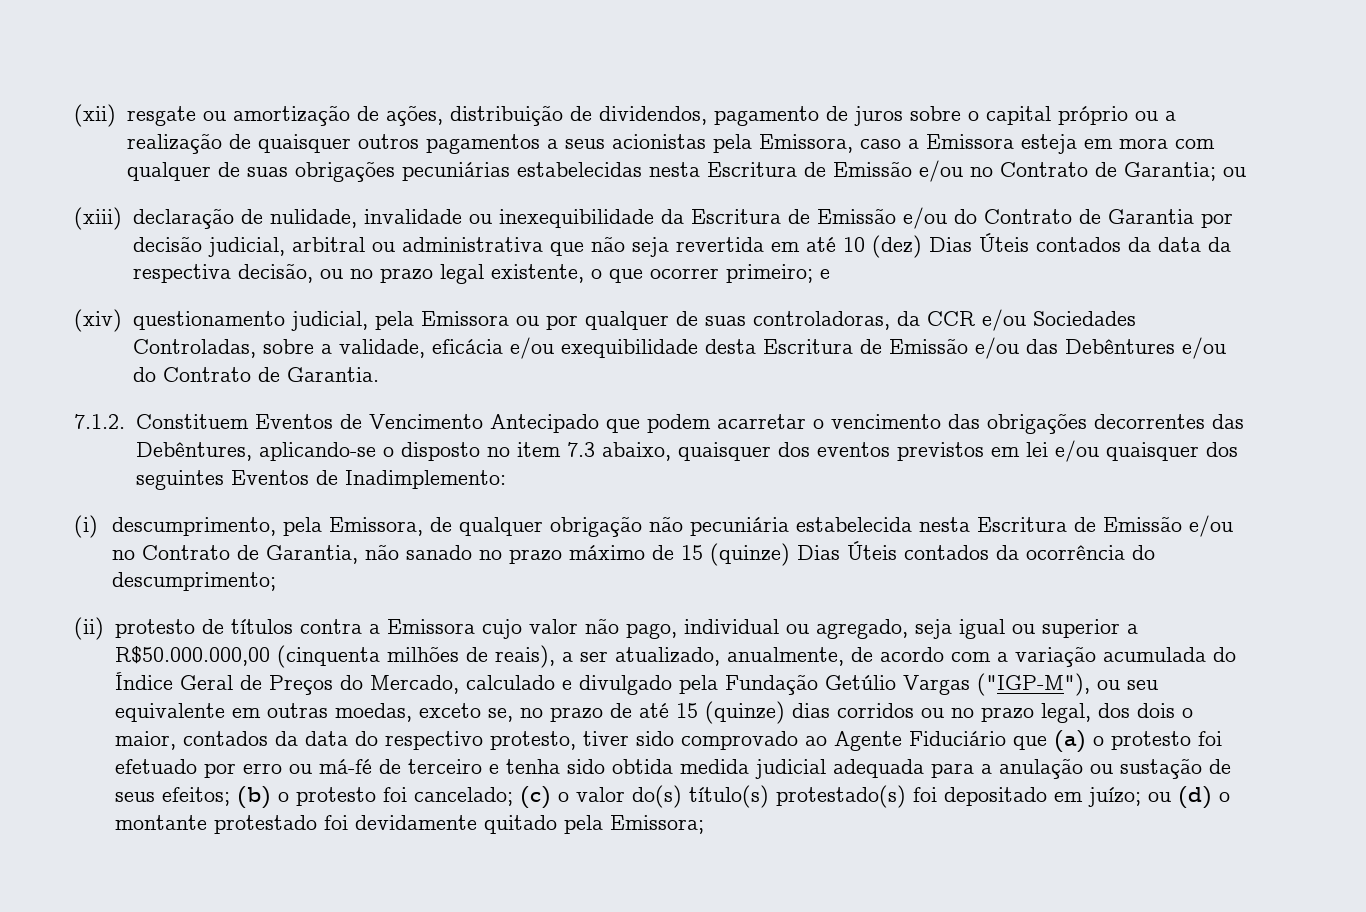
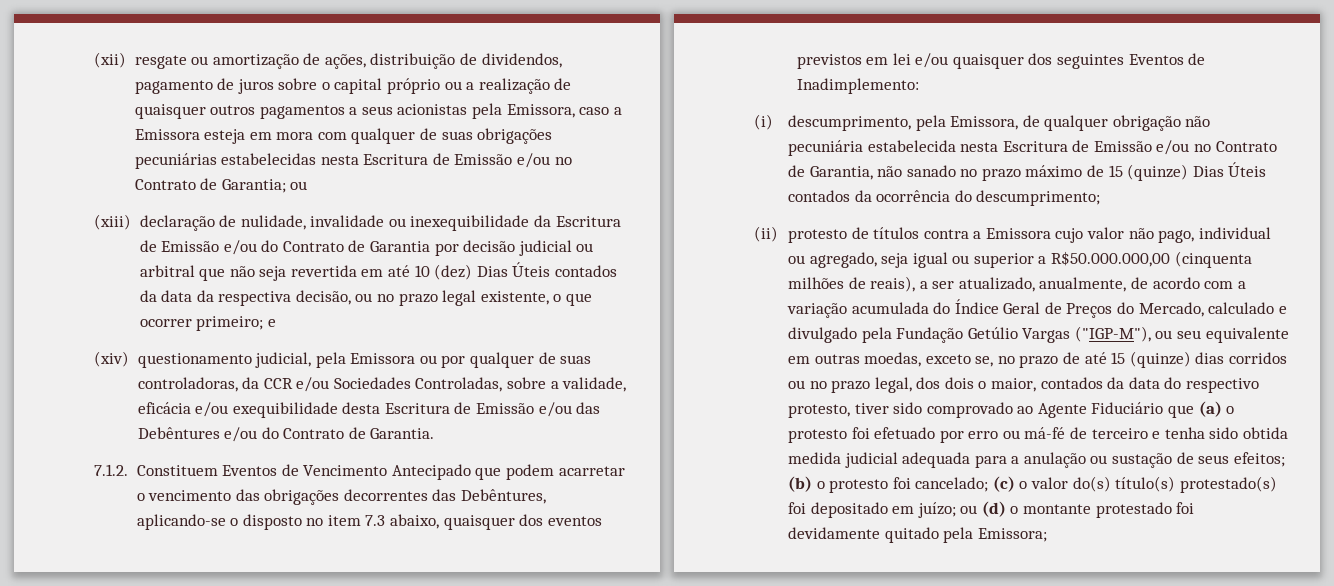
[207,237,543,257] judicial, arbitral ou administrativa -> [518,240,594,256] [139,265,195,277] judicial ou arbitral

